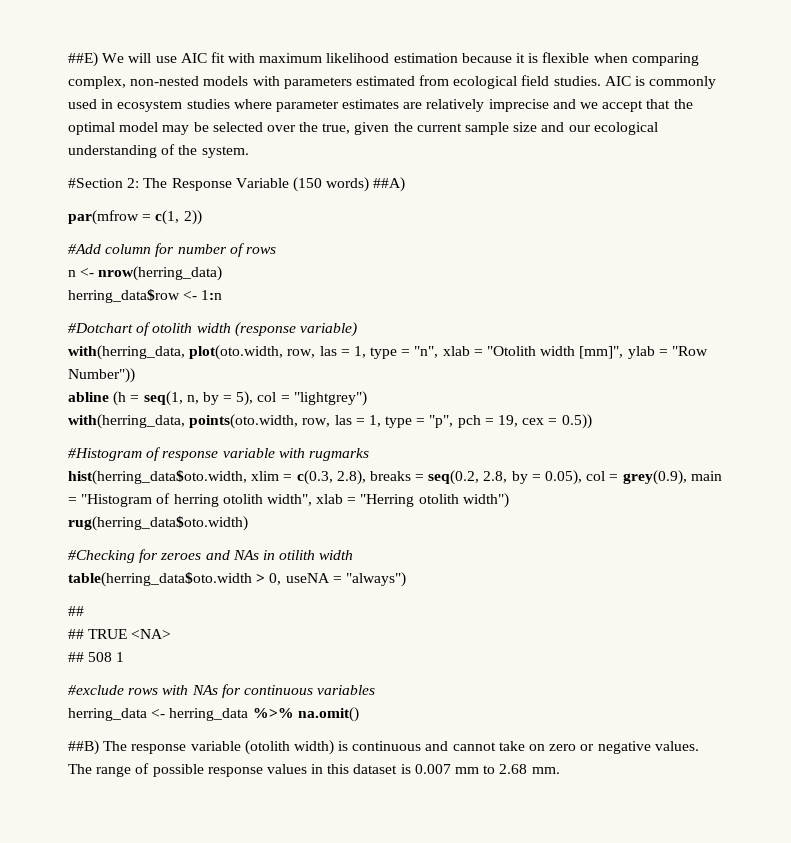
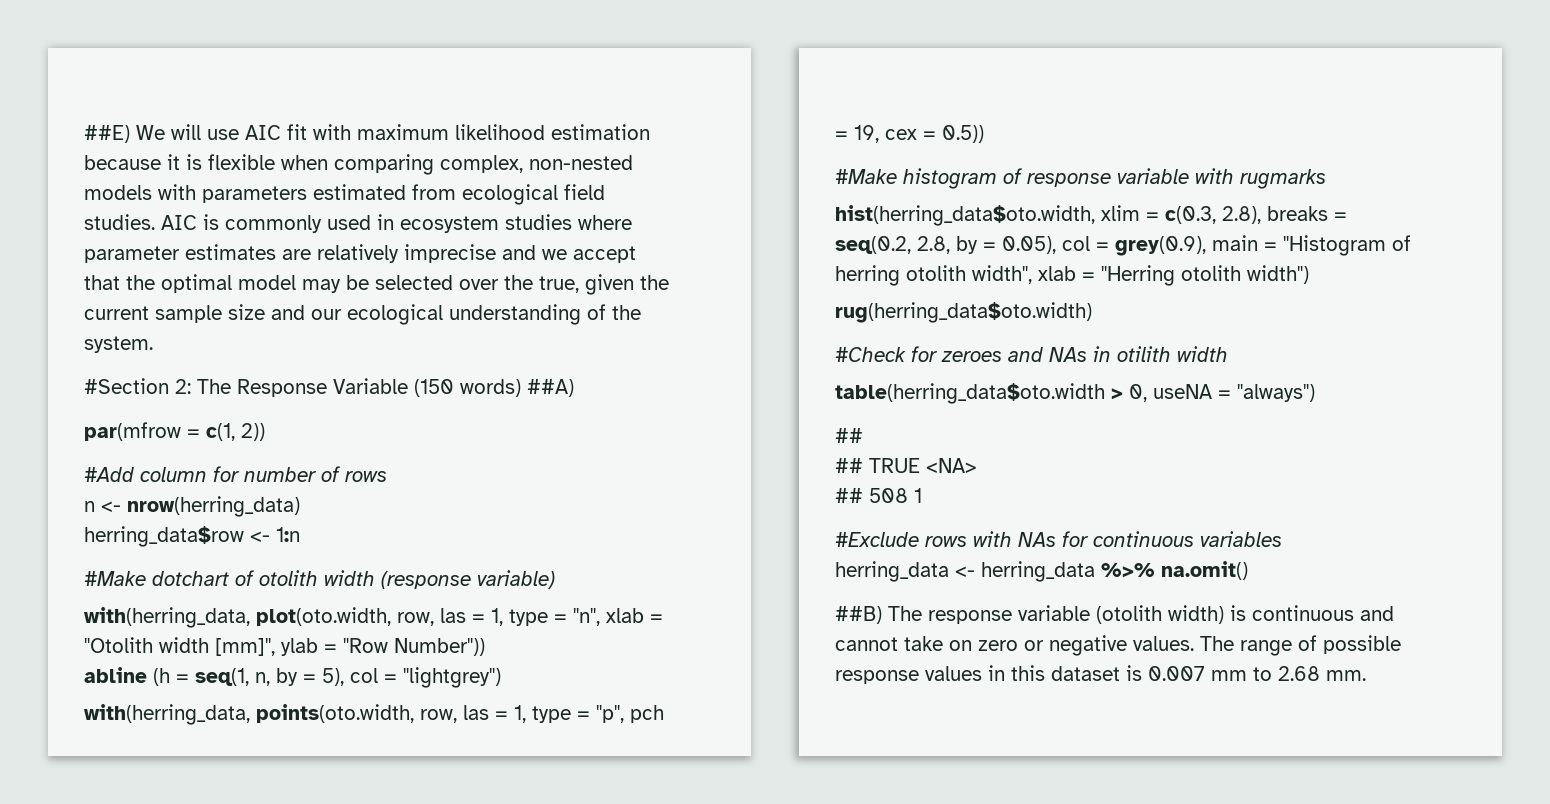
[68,323,133,333] #Dotchart -> [84,571,229,586] #Make dotchart
[68,448,142,461] #Histogram -> [835,168,997,189] #Make histogram
[68,550,135,563] #Checking -> [835,347,906,362] #Check
[68,685,124,695] #exclude -> [835,532,919,547] #Exclude

